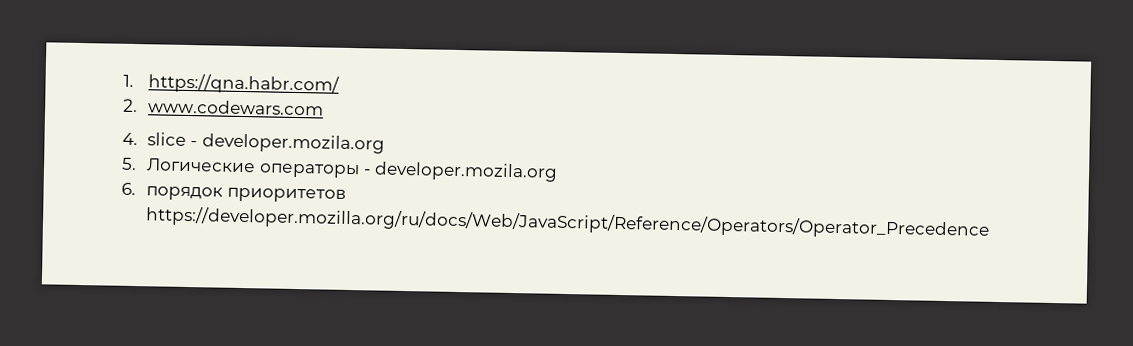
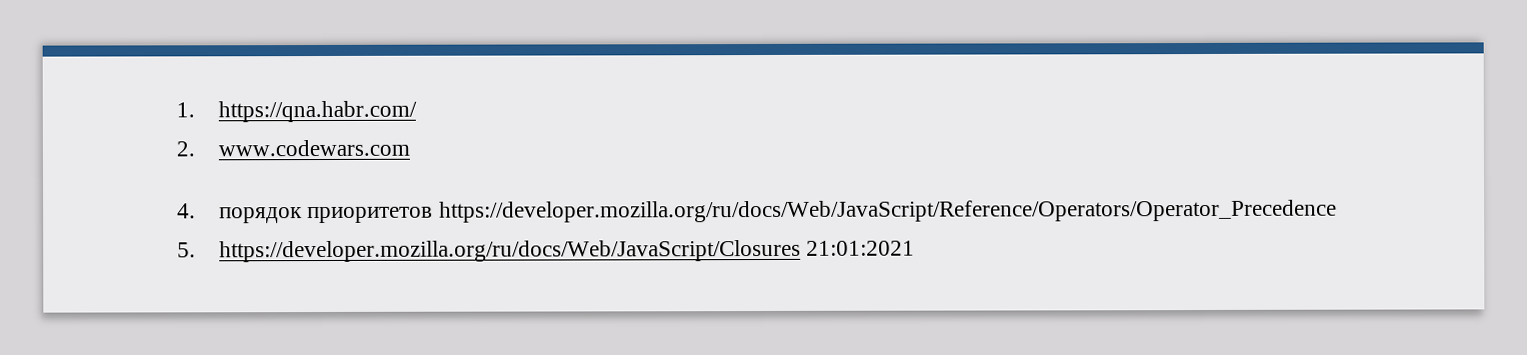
[147,132,385,154] [120,157,559,182] [120,182,136,196] slice - developer.mozila.org // 5. Логические операторы - developer.mozila.org // 6. -> (197, 211) none
(991, 223) none -> [177,239,916,263] // 5. https://developer.mozilla.org/ru/docs/Web/JavaScript/Closures 21:01:2021

